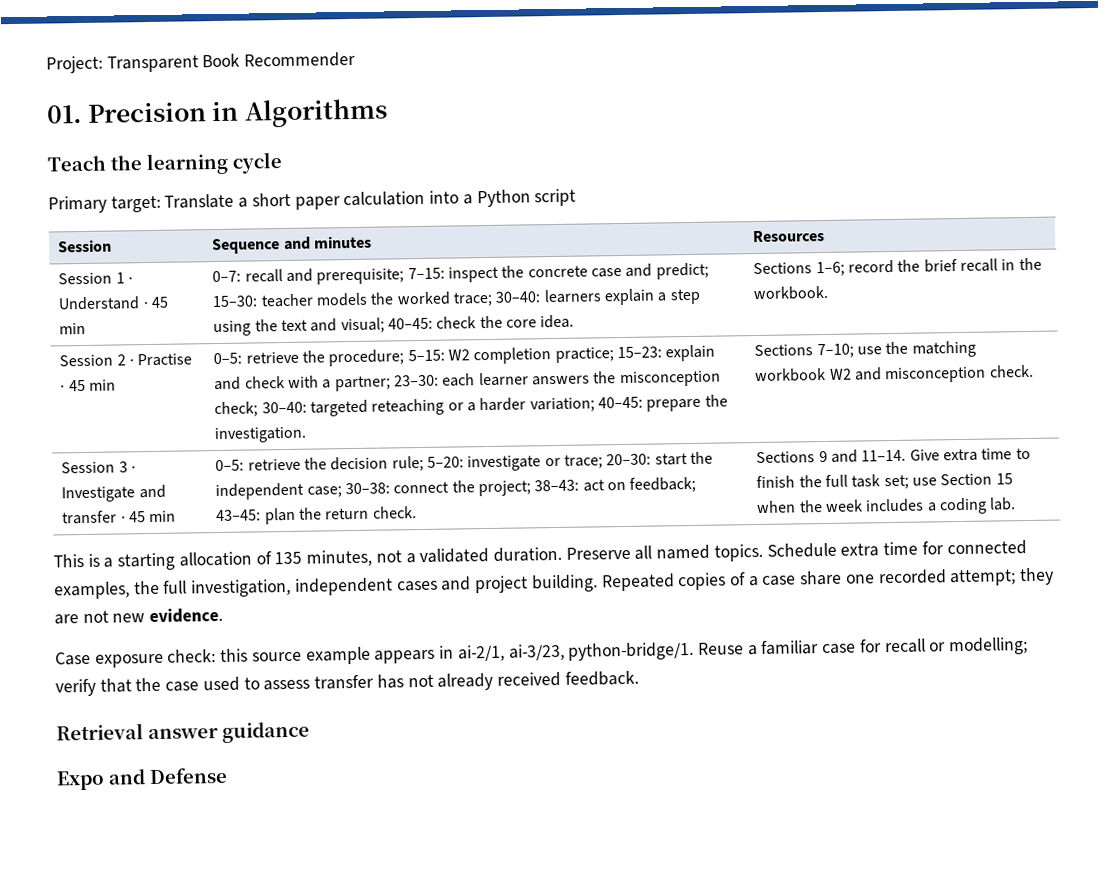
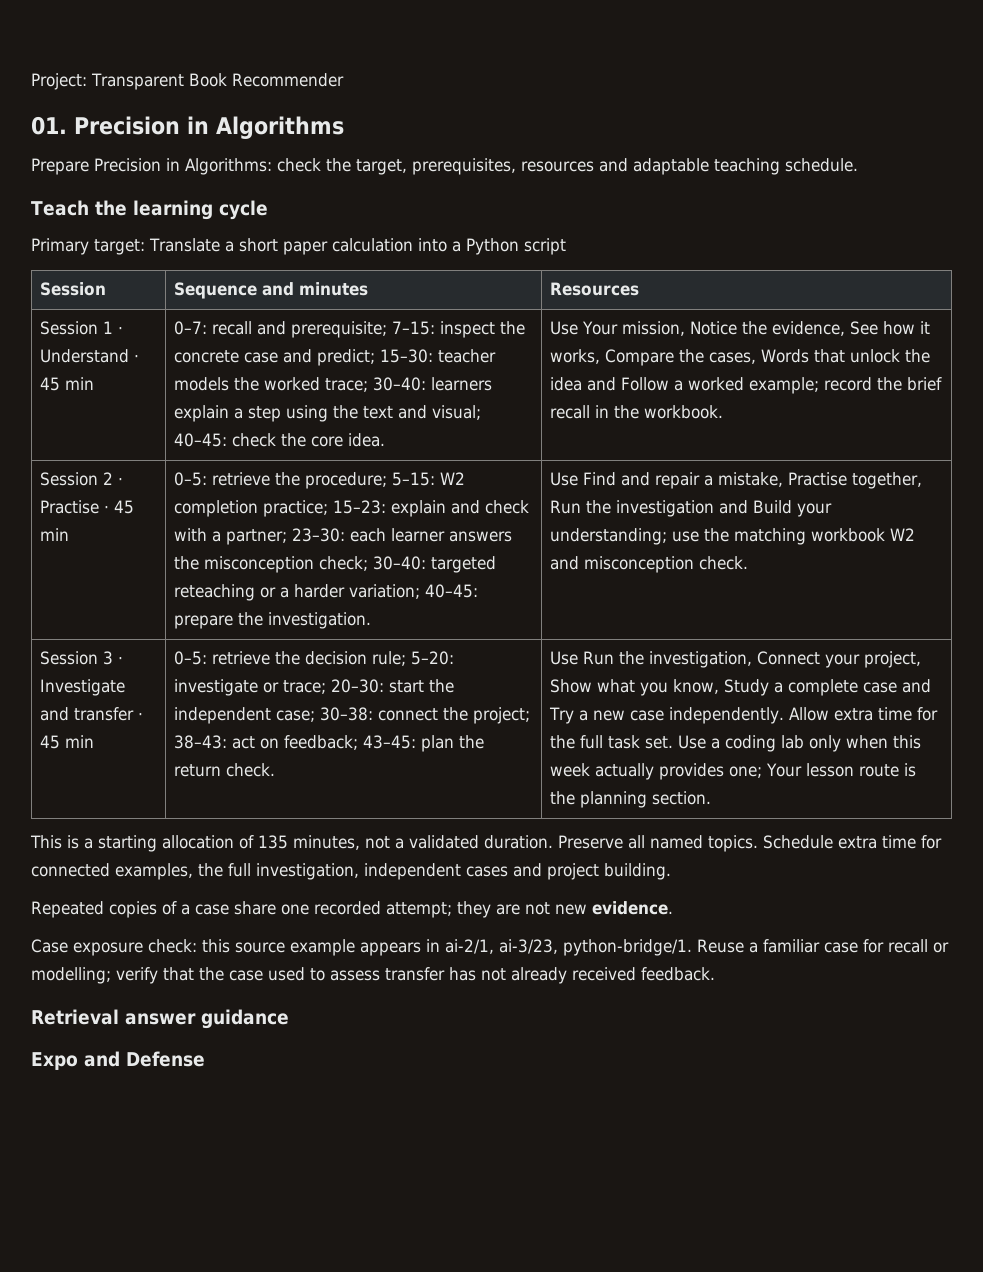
(388, 113) none -> [31,158,858,175] // Prepare Precision in Algorithms: check the target, prerequisites, resources and adaptable teaching schedule.
[753,261,845,277] Sections 1–6; -> [550,321,931,336] [550,349,931,366] [550,377,820,394] Use Your mission, Notice the evidence, See how it works, Compare the cases, Words that unlock the idea and Follow a worked example;
[754,343,854,359] Sections 7–10; -> [550,472,923,489] [550,500,833,517] [550,528,668,545] Use Find and repair a mistake, Practise together, Run the investigation and Build your understanding;
[756,447,1031,464] [756,473,1013,490] [756,497,1017,515] Sections 9 and 11–14. Give extra time to finish the full task set; use Section 15 when the week includes a coding lab. -> [550,651,922,668] [550,679,932,696] [549,707,939,724] [550,735,922,752] [550,763,917,780] [550,791,712,808] Use Run the investigation, Connect your project, Show what you know, Study a complete case and Try a new case independently. Allow extra time for the full task set. Use a coding lab only when this week actually provides one; Your lesson route is the planning section.
(598, 583) none -> (671, 871) //

